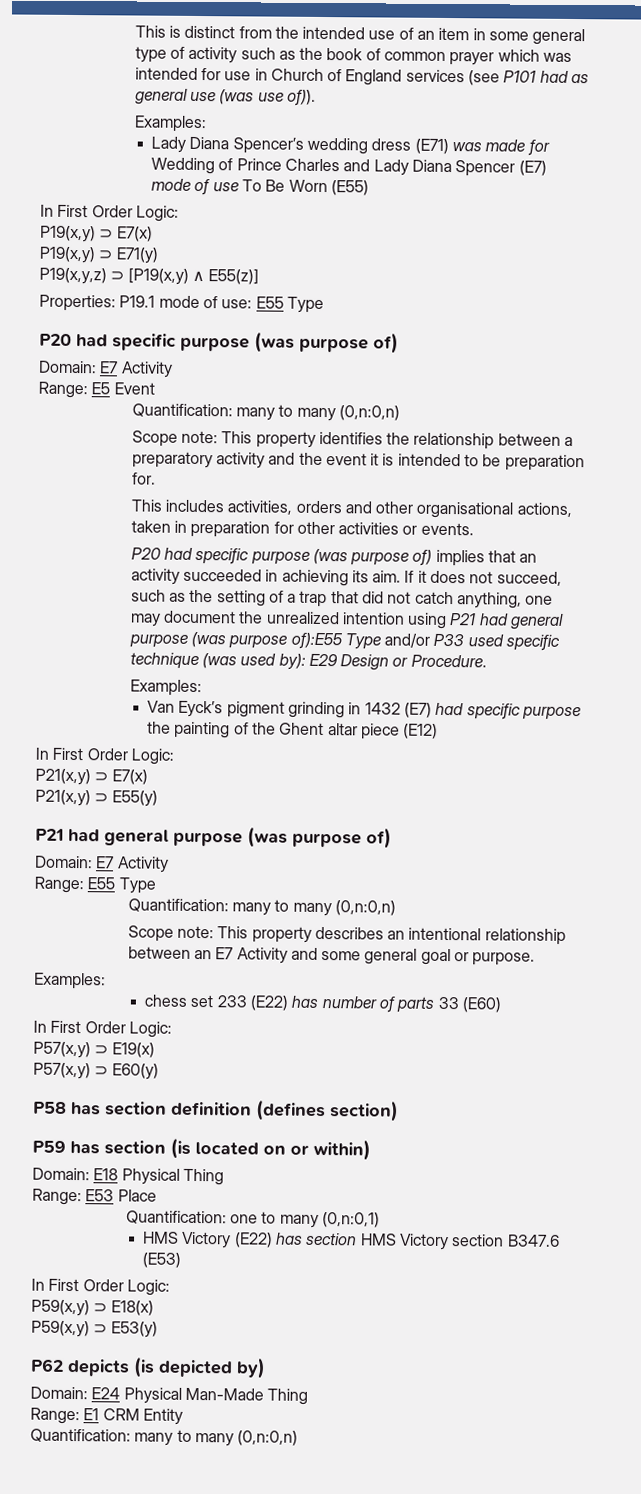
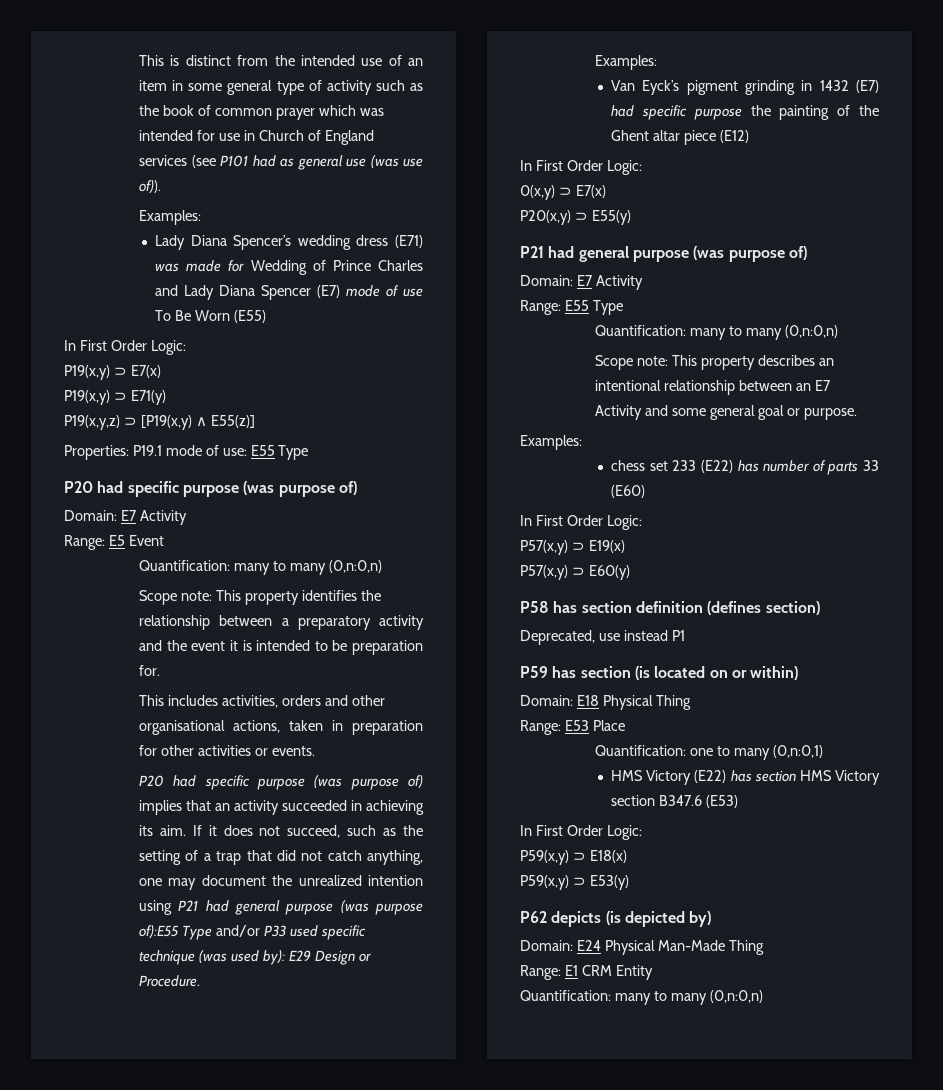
[35,768,148,786] [35,789,91,807] P21(x,y) ⊃ E7(x) // P21(x,y) -> [520,185,606,200] [520,210,571,225] 0(x,y) ⊃ E7(x) // P20(x,y)
(399, 1111) none -> [520,630,685,645] // Deprecated, use instead P1

